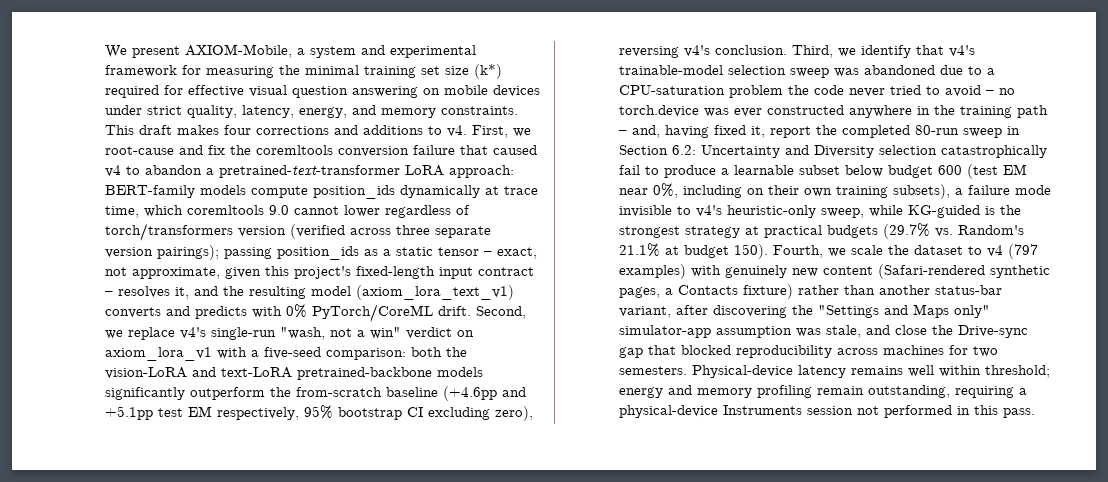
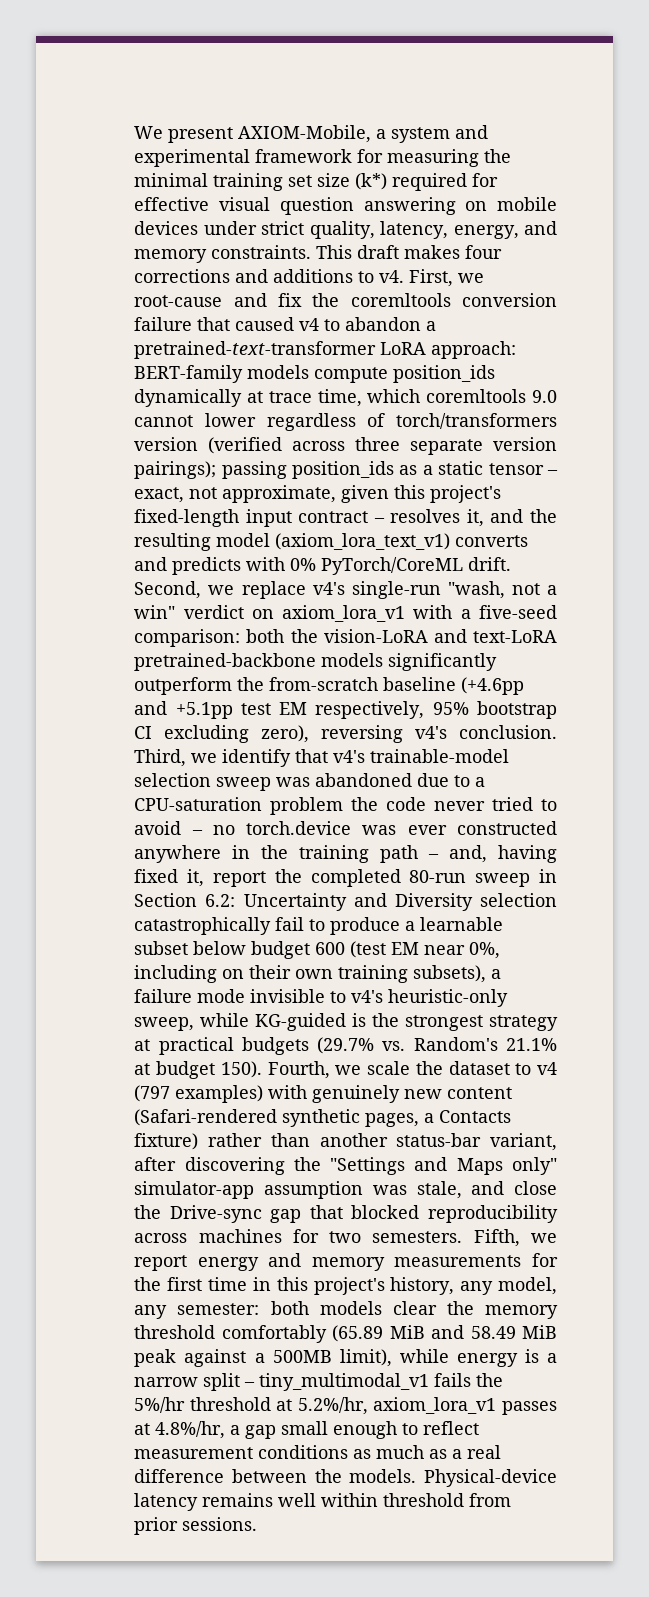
(687, 370) none -> [473,1229,557,1247] [134,1253,558,1271] [134,1277,557,1295] [134,1301,558,1319] [134,1325,557,1343] [134,1349,557,1367] [134,1373,504,1391] [134,1397,557,1415] [134,1421,480,1439] [134,1445,502,1459] [134,1469,417,1483] Fifth, we report energy and memory measurements for the first time in this project's history, any model, any semester: both models clear the memory threshold comfortably (65.89 MiB and 58.49 MiB peak against a 500MB limit), while energy is a narrow split – tiny_multimodal_v1 fails the 5%/hr threshold at 5.2%/hr, axiom_lora_v1 passes at 4.8%/hr, a gap small enough to reflect measurement conditions as much as a real difference between the models.
[984,365,1050,378] [618,385,1027,398] [618,405,1035,418] threshold; energy and memory profiling remain outstanding, requiring a physical-device Instruments session not performed in this pass. -> [383,1493,512,1507] [134,1517,258,1535] threshold from prior sessions.

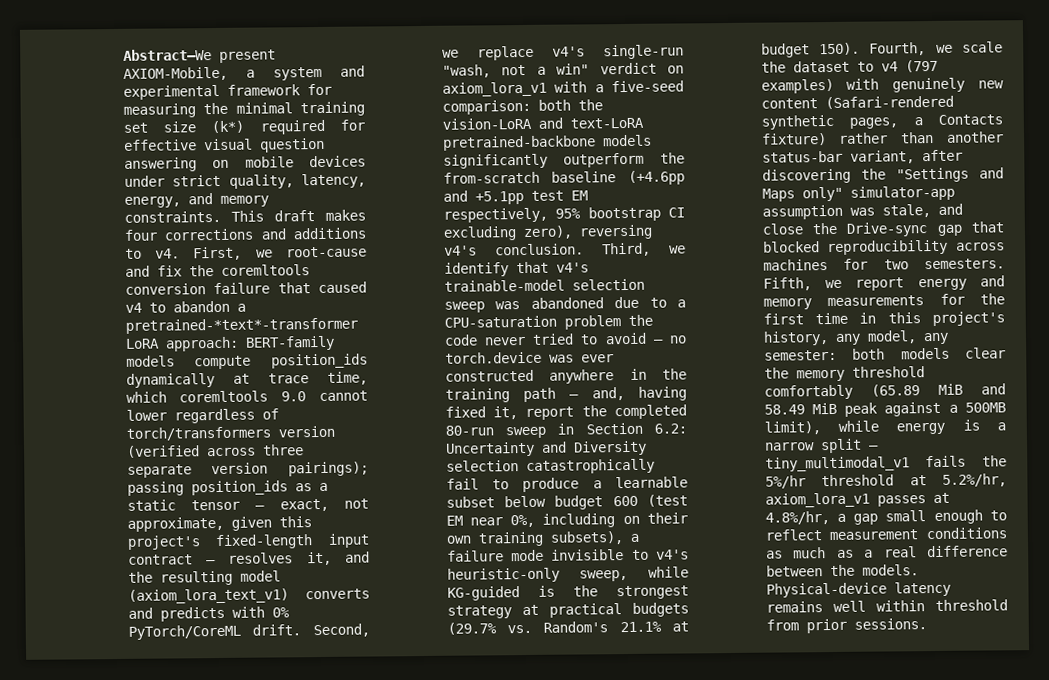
[134,126,164,139] We -> [122,49,212,61] Abstract—We
[134,341,377,359] pretrained-text-transformer -> [124,317,358,334] pretrained-*text*-transformer
[547,470,558,475] – -> [255,505,266,510] —
[373,518,385,523] – -> [205,560,216,565] —
[191,830,203,835] – -> [653,339,664,344] —
[428,854,440,859] – -> [569,394,580,399] —
[244,1382,256,1387] – -> [868,445,879,450] —

